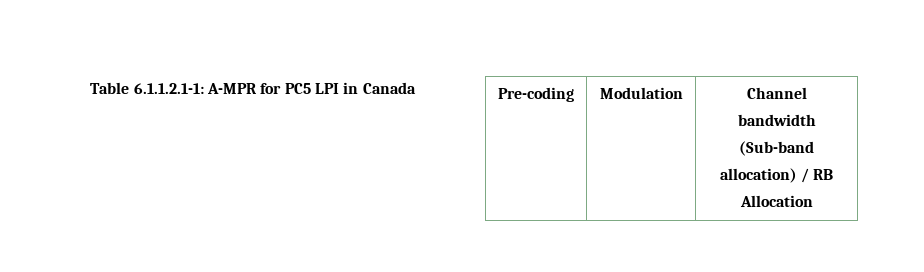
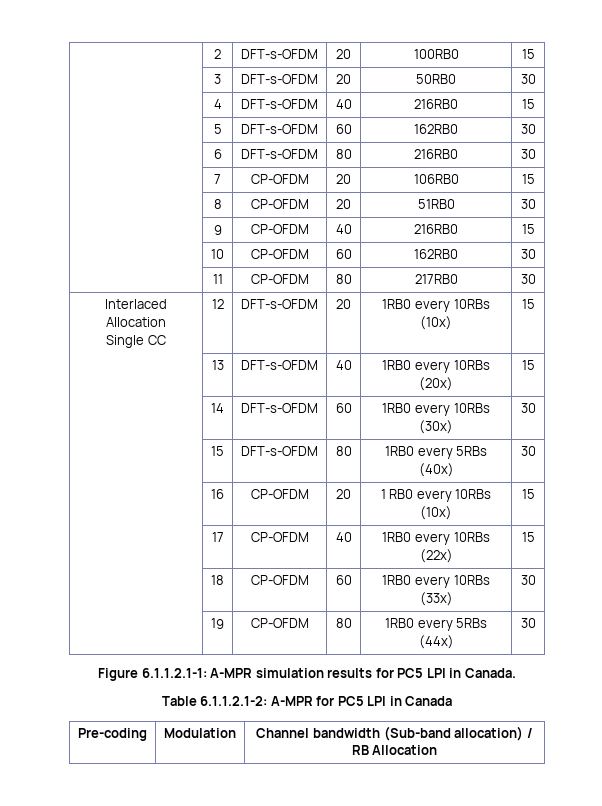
[90,82,204,94] Table 6.1.1.2.1-1: -> [214,49,221,59] [241,49,318,59] [336,49,351,59] [413,49,459,59] [521,49,535,59] [214,74,221,84] [241,74,318,84] [336,74,351,84] [416,74,456,84] [520,74,536,84] [213,99,222,109] [241,99,318,109] [335,99,352,109] [414,99,458,109] [521,99,535,109] [213,124,222,134] [241,124,318,134] [335,124,352,134] [414,124,458,134] [520,124,536,134] [213,149,222,159] [241,149,318,159] [335,149,352,159] [414,149,458,159] [520,149,536,159] [214,174,221,184] [250,174,309,184] [336,174,351,184] [413,174,459,184] [521,174,535,184] [213,199,222,209] [250,199,309,209] [336,199,351,209] [417,199,455,209] [520,199,536,209] [213,225,222,235] [250,224,309,234] [335,224,352,234] [414,224,458,234] [521,224,535,234] [211,249,224,259] [250,249,309,259] [335,249,352,259] [414,249,458,259] [520,249,536,259] [212,274,223,284] [250,274,309,284] [335,274,352,284] [414,274,458,284] [520,274,536,284] [105,299,167,309] [106,317,166,327] [106,335,166,348] [211,299,224,309] [241,299,318,309] [336,299,351,309] [382,299,490,312] [420,316,452,330] [521,299,535,309] [211,360,224,370] [241,360,318,370] [335,360,352,370] [382,360,490,373] [419,377,453,391] [521,360,535,370] [211,403,224,413] [241,403,318,413] [335,403,352,413] [382,403,490,416] [419,420,453,434] [520,403,536,413] [211,446,224,456] [241,446,318,456] [335,446,352,456] [384,446,488,459] [418,463,454,477] [520,446,536,456] [211,489,224,499] [250,489,309,499] [336,489,351,499] [380,489,492,502] [420,506,452,520] [521,489,535,499] [211,532,224,542] [250,532,309,542] [335,532,352,542] [382,532,490,545] [419,549,453,563] [521,532,535,542] [211,575,224,585] [250,575,309,585] [335,575,352,585] [382,575,490,588] [419,592,453,606] [520,575,536,585] [211,618,224,629] [250,618,309,628] [335,618,352,628] [384,618,488,631] [418,635,454,649] [520,618,536,628] [98,668,516,681] [161,696,268,706] | 2 | DFT-s-OFDM | 20 | 100RB0 | 15 // | 3 | DFT-s-OFDM | 20 | 50RB0 | 30 // | 4 | DFT-s-OFDM | 40 | 216RB0 | 15 // | 5 | DFT-s-OFDM | 60 | 162RB0 | 30 // | 6 | DFT-s-OFDM | 80 | 216RB0 | 30 // | 7 | CP-OFDM | 20 | 106RB0 | 15 // | 8 | CP-OFDM | 20 | 51RB0 | 30 // | 9 | CP-OFDM | 40 | 216RB0 | 15 // | 10 | CP-OFDM | 60 | 162RB0 | 30 // | 11 | CP-OFDM | 80 | 217RB0 | 30 // Interlaced Allocation // Single CC | 12 | DFT-s-OFDM | 20 | 1RB0 every 10RBs (10x) | 15 // | 13 | DFT-s-OFDM | 40 | 1RB0 every 10RBs (20x) | 15 // | 14 | DFT-s-OFDM | 60 | 1RB0 every 10RBs (30x) | 30 // | 15 | DFT-s-OFDM | 80 | 1RB0 every 5RBs (40x) | 30 // | 16 | CP-OFDM | 20 | 1 RB0 every 10RBs (10x) | 15 // | 17 | CP-OFDM | 40 | 1RB0 every 10RBs (22x) | 15 // | 18 | CP-OFDM | 60 | 1RB0 every 10RBs (33x) | 30 // | 19 | CP-OFDM | 80 | 1RB0 every 5RBs (44x) | 30 // Figure 6.1.1.2.1-1: A-MPR simulation results for PC5 LPI in Canada. // Table 6.1.1.2.1-2:

